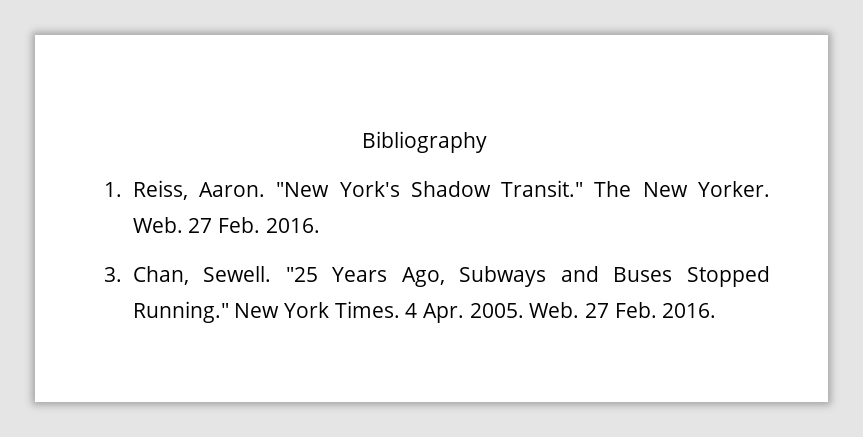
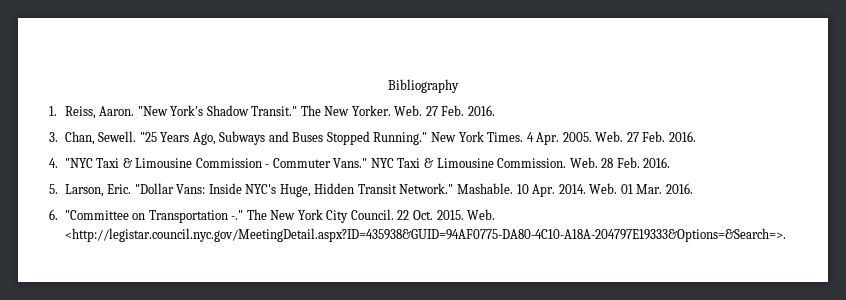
(717, 310) none -> [49,157,671,168] [49,183,693,197] [49,209,496,223] [64,228,786,242] // 4. "NYC Taxi & Limousine Commission - Commuter Vans." NYC Taxi & Limousine Commission. Web. 28 Feb. 2016. // 5. Larson, Eric. "Dollar Vans: Inside NYC's Huge, Hidden Transit Network." Mashable. 10 Apr. 2014. Web. 01 Mar. 2016. // 6. "Committee on Transportation -." The New York City Council. 22 Oct. 2015. Web. <http://legistar.council.nyc.gov/MeetingDetail.aspx?ID=435938&GUID=94AF0775-DA80-4C10-A18A-204797E19333&Options=&Search=>.

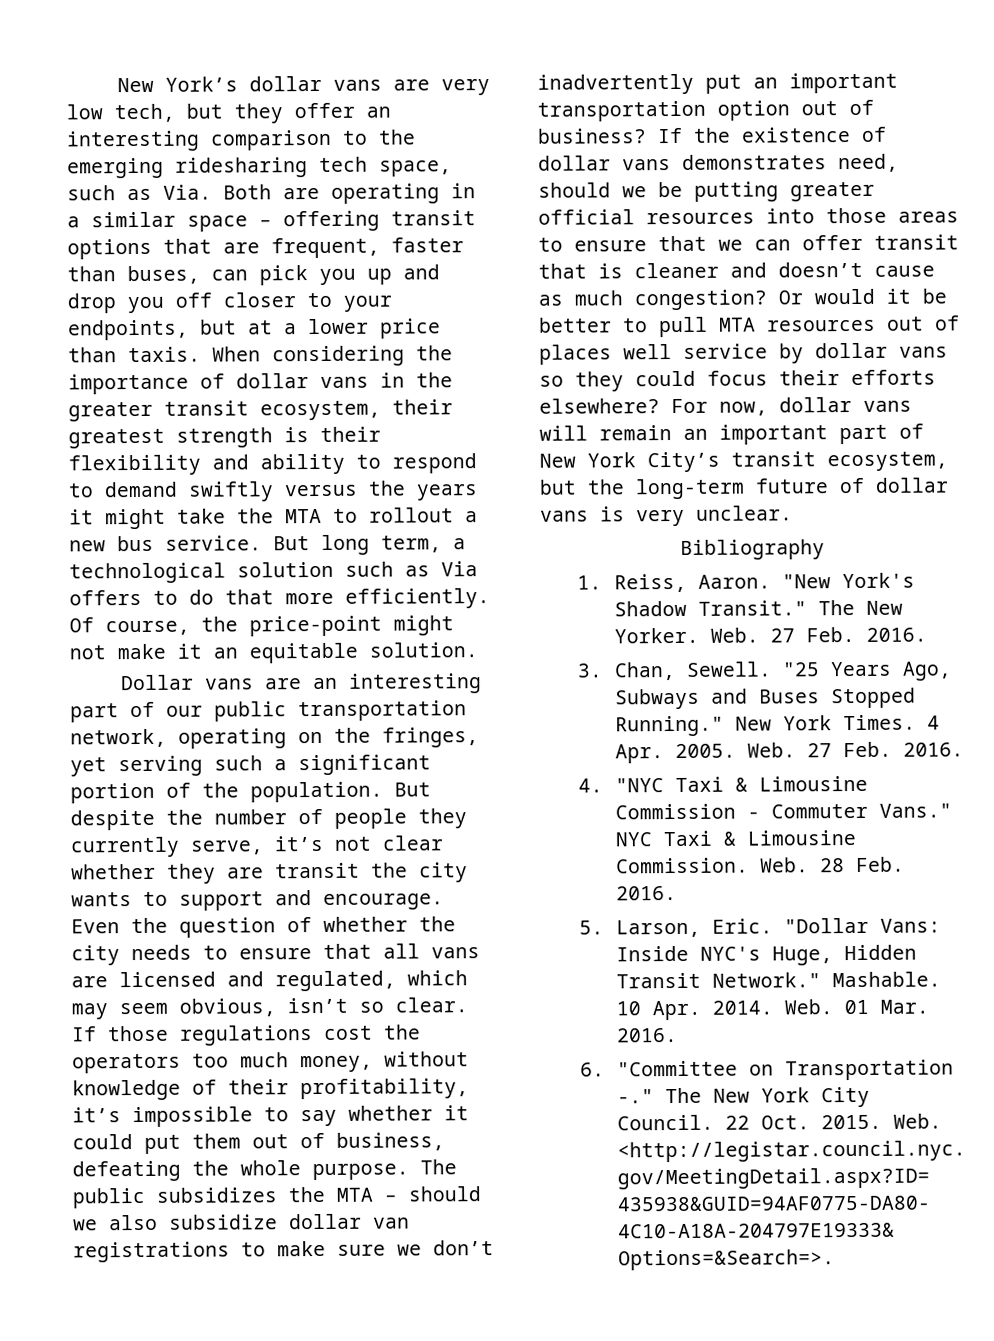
(388, 86) none -> [116,75,490,96] [66,102,391,124] [66,129,416,152] [67,156,452,179] [67,183,476,204] [67,210,476,232] [67,237,464,260] [67,264,440,286] [67,292,392,314] [68,318,441,341] [68,345,453,367] [68,372,453,395] [68,399,453,422] [68,426,381,449] [68,453,477,476] [68,480,478,502] [69,507,478,530] [69,534,466,555] [69,561,478,584] [69,588,490,609] [69,615,454,637] [69,642,478,664] [120,673,482,694] [70,700,467,723] [70,727,479,749] [70,754,431,777] [70,781,431,804] [70,808,467,831] [70,835,444,858] [71,862,468,884] [71,890,444,911] [71,916,456,938] [71,943,480,966] [71,970,468,992] [71,997,468,1020] [71,1024,421,1046] [72,1051,469,1074] [72,1078,469,1101] [72,1105,469,1128] [72,1132,445,1154] [72,1159,457,1182] [72,1186,481,1209] [73,1213,410,1231] [73,1240,494,1263] [537,72,898,95] [537,99,874,122] [537,126,887,144] [538,153,899,173] [538,181,875,202] [538,207,959,225] [538,234,959,252] [538,261,935,279] [538,288,947,311] [539,315,960,338] [539,342,948,365] [539,369,936,392] [539,397,912,416] [539,423,924,445] [539,451,948,473] [539,477,949,500] [540,505,793,527] New York’s dollar vans are very low tech, but they offer an interesting comparison to the emerging ridesharing tech space, such as Via. Both are operating in a similar space – offering transit options that are frequent, faster than buses, can pick you up and drop you off closer to your endpoints, but at a lower price than taxis. When considering the importance of dollar vans in the greater transit ecosystem, their greatest strength is their flexibility and ability to respond to demand swiftly versus the years it might take the MTA to rollout a new bus service. But long term, a technological solution such as Via offers to do that more efficiently. Of course, the price-point might not make it an equitable solution. // Dollar vans are an interesting part of our public transportation network, operating on the fringes, yet serving such a significant portion of the population. But despite the number of people they currently serve, it’s not clear whether they are transit the city wants to support and encourage. Even the question of whether the city needs to ensure that all vans are licensed and regulated, which may seem obvious, isn’t so clear. If those regulations cost the operators too much money, without knowledge of their profitability, it’s impossible to say whether it could put them out of business, defeating the whole purpose. The public subsidizes the MTA – should we also subsidize dollar van registrations to make sure we don’t inadvertently put an important transportation option out of business? If the existence of dollar vans demonstrates need, should we be putting greater official resources into those areas to ensure that we can offer transit that is cleaner and doesn’t cause as much congestion? Or would it be better to pull MTA resources out of places well service by dollar vans so they could focus their efforts elsewhere? For now, dollar vans will remain an important part of New York City’s transit ecosystem, but the long-term future of dollar vans is very unclear. //

